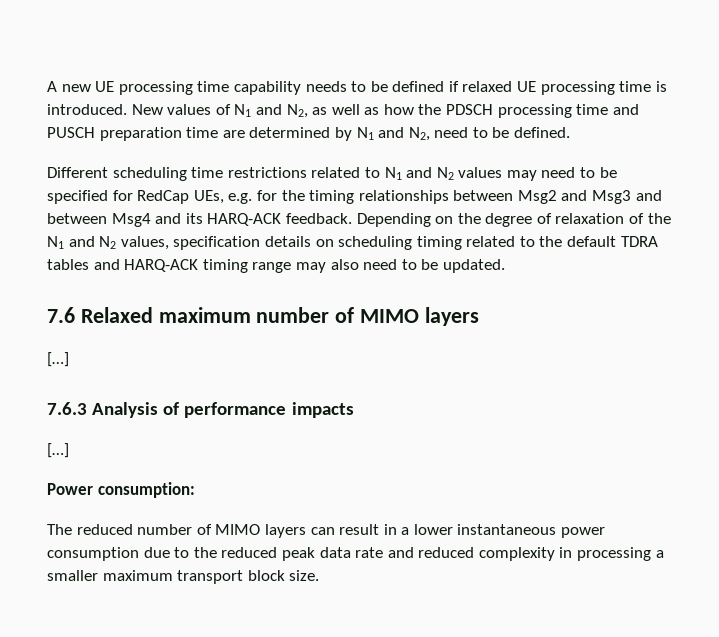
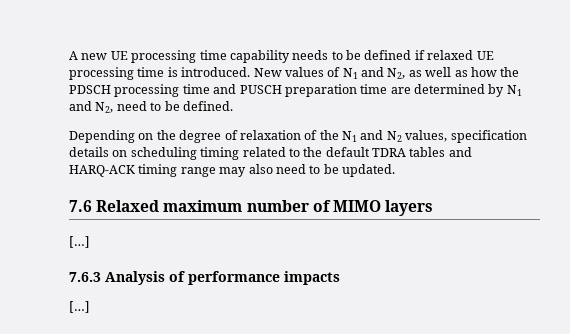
[47,167,617,181] [47,190,662,204] [47,213,352,227] Different scheduling time restrictions related to N1 and N2 values may need to be specified for RedCap UEs, e.g. for the timing relationships between Msg2 and Msg3 and between Msg4 and its HARQ-ACK feedback. -> (233, 106) none
[47,482,195,498] [47,524,606,538] [47,547,664,561] [47,570,320,584] // Power consumption: // The reduced number of MIMO layers can result in a lower instantaneous power consumption due to the reduced peak data rate and reduced complexity in processing a smaller maximum transport block size. -> (90, 307) none

